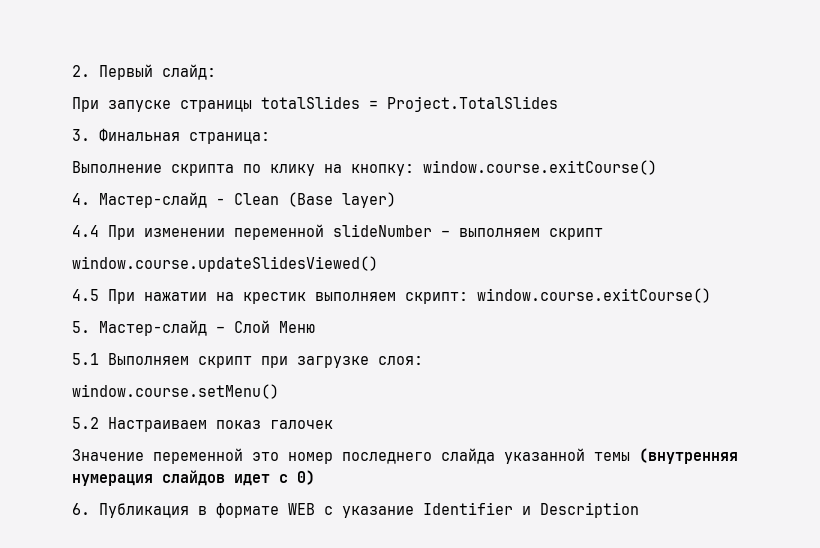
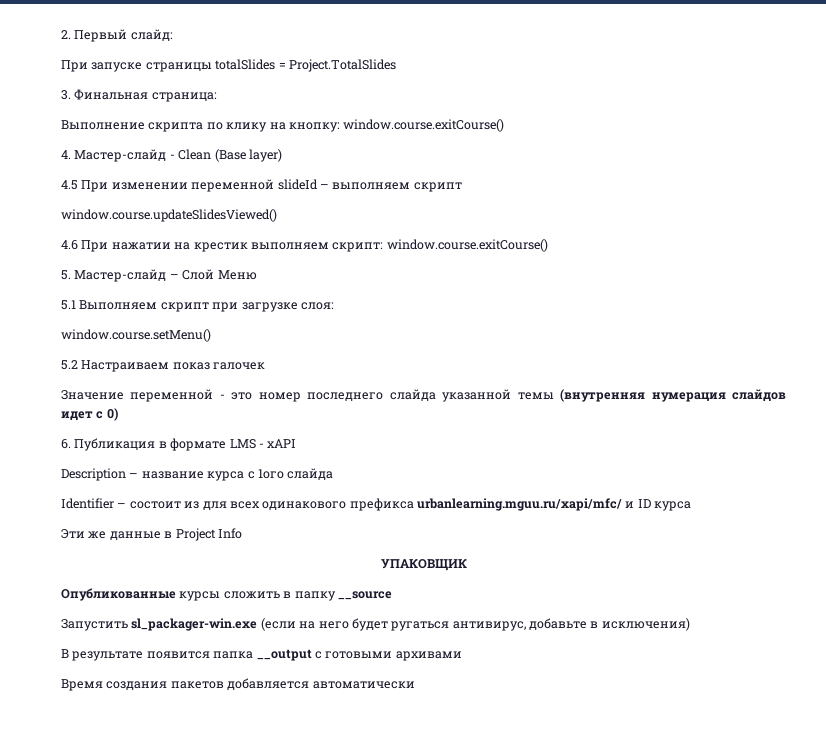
[72,225,99,237] 4.4 -> [61,180,78,190] 4.5
[333,224,432,237] slideNumber -> [277,179,318,190] slideId
[72,289,99,301] 4.5 -> [61,240,78,250] 4.6
(243, 456) none -> [219,394,225,399] -
[288,502,639,518] WEB с указание Identifier и Description -> [229,439,297,449] [61,468,334,481] [61,498,692,511] [61,528,242,541] [380,559,467,571] [61,588,392,601] [61,618,690,631] [61,649,462,661] [61,678,415,691] LMS - xAPI // Description – название курса с 1ого слайда // Identifier – состоит из для всех одинакового префикса urbanlearning.mguu.ru/xapi/mfc/ и ID курса // Эти же данные в Project Info // УПАКОВЩИК // Опубликованные курсы сложить в папку __source // Запустить sl_packager-win.exe (если на него будет ругаться антивирус, добавьте в исключения) // В результате появится папка __output с готовыми архивами // Время создания пакетов добавляется автоматически

